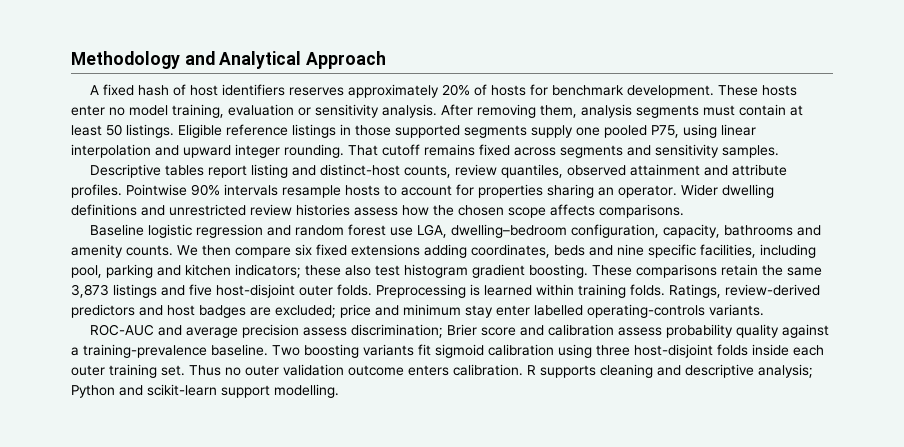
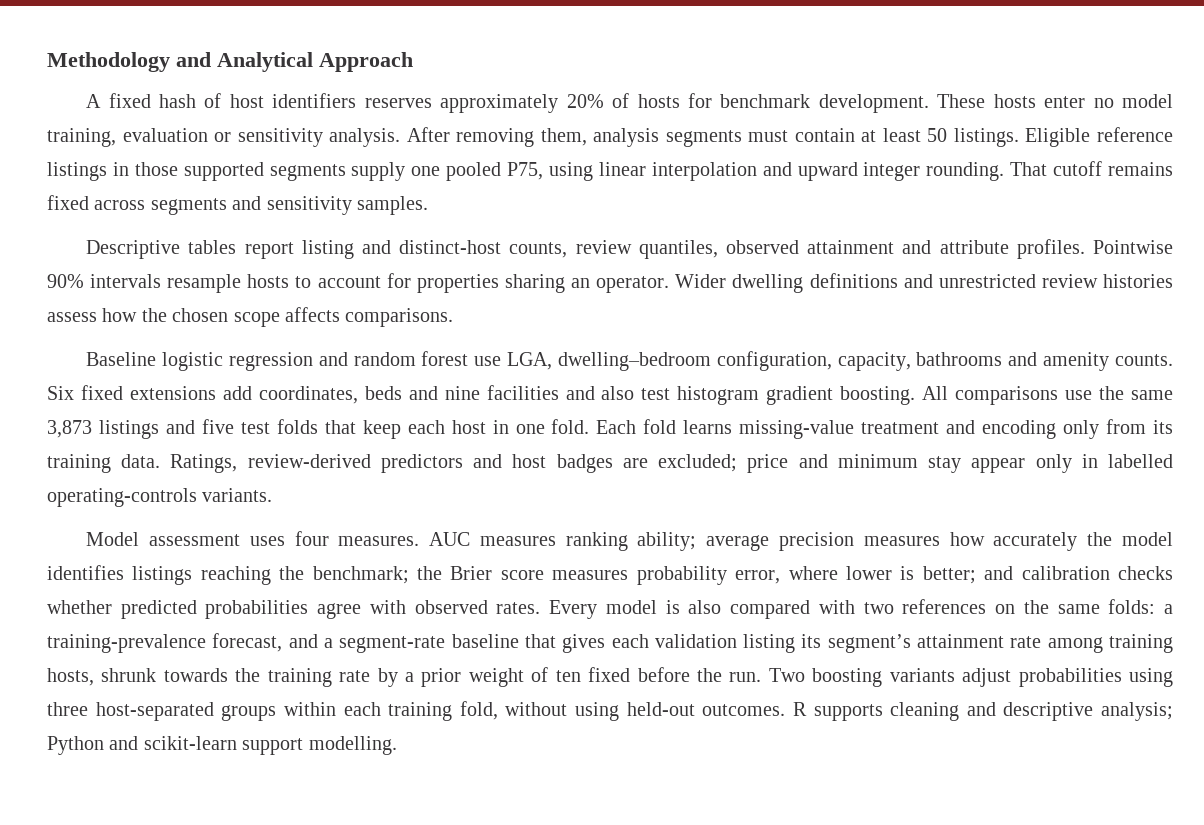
[177,244,312,258] We then compare six -> [47,386,74,400] Six
[424,244,467,258] adding -> [222,386,252,400] add
[648,244,816,258] [71,264,341,278] specific facilities, including pool, parking and kitchen indicators; these -> [486,385,595,400] facilities and
[592,264,758,278] These comparisons retain -> [922,386,1093,405] All comparisons use
[216,284,665,298] host-disjoint outer folds. Preprocessing is learned within training folds. -> [240,419,1174,439] [47,454,161,473] test folds that keep each host in one fold. Each fold learns missing-value treatment and encoding only from its training data.
[496,305,530,316] enter -> [971,454,1098,473] appear only in
[89,324,829,338] [71,344,824,358] [71,364,523,378] ROC-AUC and average precision assess discrimination; Brier score and calibration assess probability quality against a training-prevalence baseline. Two boosting variants fit sigmoid calibration using three host-disjoint folds inside each outer training set. Thus no outer validation outcome enters calibration. -> [86,531,1174,551] [47,565,1173,585] [47,599,1173,619] [47,633,1173,653] [47,667,1174,687] [47,701,786,721] Model assessment uses four measures. AUC measures ranking ability; average precision measures how accurately the model identifies listings reaching the benchmark; the Brier score measures probability error, where lower is better; and calibration checks whether predicted probabilities agree with observed rates. Every model is also compared with two references on the same folds: a training-prevalence forecast, and a segment-rate baseline that gives each validation listing its segment’s attainment rate among training hosts, shrunk towards the training rate by a prior weight of ten fixed before the run. Two boosting variants adjust probabilities using three host-separated groups within each training fold, without using held-out outcomes.

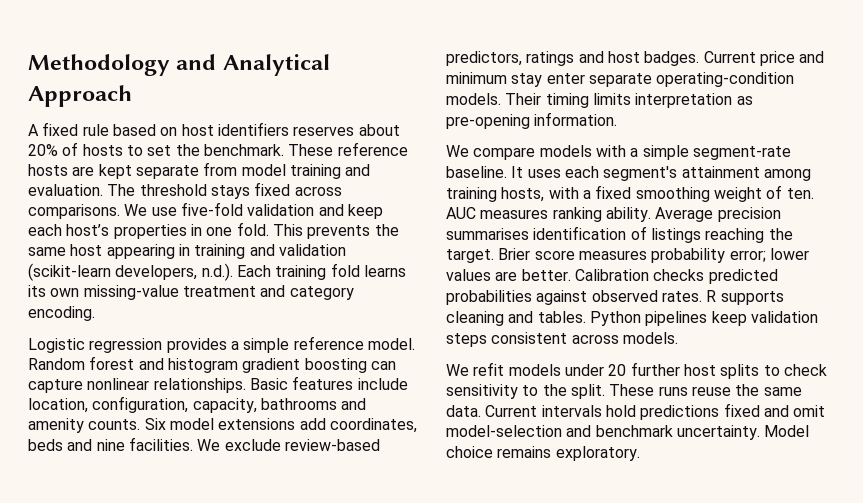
[159,93,222,108] hash of -> [82,124,178,136] rule based on
[440,94,559,113] approximately -> [358,124,400,136] about
[687,93,1173,113] [47,127,1173,147] [47,161,1174,181] [47,195,428,215] [86,239,1173,259] [47,273,1173,293] [47,307,454,327] [86,351,711,371] for benchmark development. These hosts enter no model training, evaluation or sensitivity analysis. After removing them, analysis segments must contain at least 50 listings. Eligible reference listings in those supported segments supply one pooled P75, using linear interpolation and upward integer rounding. That cutoff remains fixed across segments and sensitivity samples. // Descriptive tables report listing and distinct-host counts, review quantiles, observed attainment and attribute profiles. Pointwise 90% intervals resample hosts to account for properties sharing an operator. Wider dwelling definitions and unrestricted review histories assess how the chosen scope affects comparisons. // Baseline logistic regression and random forest use LGA, dwelling–bedroom -> [126,142,408,156] [28,162,371,179] [28,182,342,199] [28,202,383,219] [28,222,399,239] [28,244,346,259] [28,263,406,281] [28,285,354,300] [28,306,95,321] [28,336,415,353] [28,356,396,373] [28,376,408,393] [28,398,88,413] to set the benchmark. These reference hosts are kept separate from model training and evaluation. The threshold stays fixed across comparisons. We use five-fold validation and keep each host’s properties in one fold. This prevents the same host appearing in training and validation (scikit-learn developers, n.d.). Each training fold learns its own missing-value treatment and category encoding. // Logistic regression provides a simple reference model. Random forest and histogram gradient boosting can capture nonlinear relationships. Basic features include location,
[80,385,123,400] fixed -> [169,418,214,430] model
[486,385,1173,405] [47,419,1174,439] [47,454,1174,473] [47,488,273,507] [86,531,1174,551] [47,565,124,580] facilities and also test histogram gradient boosting. All comparisons use the same 3,873 listings and five test folds that keep each host in one fold. Each fold learns missing-value treatment and encoding only from its training data. Ratings, review-derived predictors and host badges are excluded; price and minimum stay appear only in labelled operating-controls variants. // Model assessment uses four measures. AUC measures ranking ability; average precision measures how accurately the model identifies -> [128,437,380,451] [446,51,825,66] [446,72,795,87] [446,93,753,108] [446,112,618,129] [446,145,791,160] [446,166,811,181] [446,185,814,202] [446,207,781,222] [446,226,647,240] facilities. We exclude review-based predictors, ratings and host badges. Current price and minimum stay enter separate operating-condition models. Their timing limits interpretation as pre-opening information. // We compare models with a simple segment-rate baseline. It uses each segment's attainment among training hosts, with a fixed smoothing weight of ten. AUC measures ranking ability. Average precision summarises identification of
[312,566,443,584] benchmark; the -> [446,249,494,263] target.
[735,566,1173,584] [47,599,1173,619] [47,633,1173,653] [47,667,1174,687] [47,701,1173,721] [47,736,397,755] error, where lower is better; and calibration checks whether predicted probabilities agree with observed rates. Every model is also compared with two references on the same folds: a training-prevalence forecast, and a segment-rate baseline that gives each validation listing its segment’s attainment rate among training hosts, shrunk towards the training rate by a prior weight of ten fixed before the run. Two boosting variants adjust probabilities using three host-separated groups within each training fold, without using held-out outcomes. R supports cleaning and descriptive analysis; Python and scikit-learn support modelling. -> [729,248,809,262] [446,269,778,284] [446,290,784,305] [446,311,818,326] [446,332,678,347] [446,362,827,379] [446,384,802,399] [446,403,826,420] [446,425,810,440] [446,446,640,461] error; lower values are better. Calibration checks predicted probabilities against observed rates. R supports cleaning and tables. Python pipelines keep validation steps consistent across models. // We refit models under 20 further host splits to check sensitivity to the split. These runs reuse the same data. Current intervals hold predictions fixed and omit model-selection and benchmark uncertainty. Model choice remains exploratory.

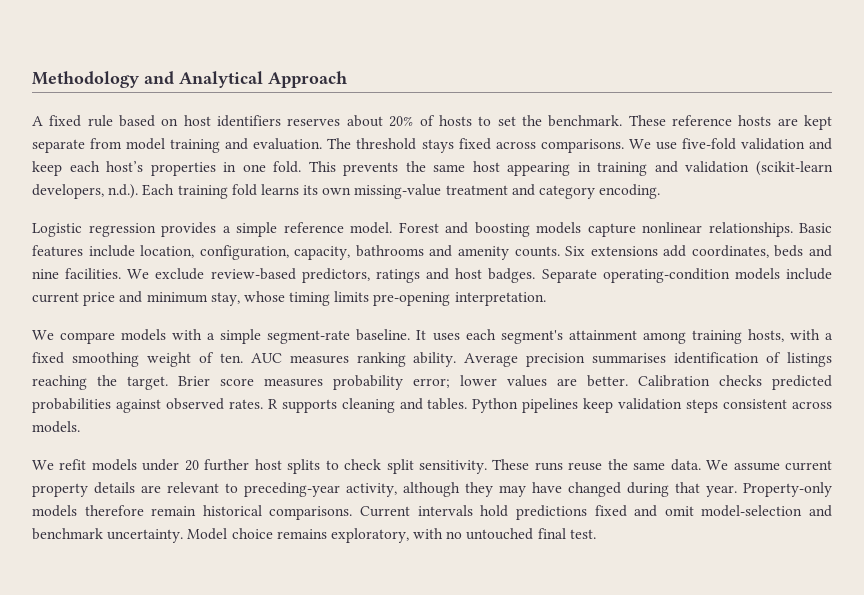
[28,356,396,373] Random forest and histogram gradient boosting can -> [398,222,581,237] Forest and boosting models
[169,418,214,430] model -> (586, 251) none
[703,51,825,66] [446,72,795,87] [446,93,753,108] [446,112,618,129] Current price and minimum stay enter separate operating-condition models. Their timing limits interpretation as pre-opening information. -> [541,268,832,283] [32,291,546,306] Separate operating-condition models include current price and minimum stay, whose timing limits pre-opening interpretation.
[446,384,605,399] sensitivity to the split. -> [386,459,487,474] split sensitivity.
(481, 411) none -> [706,460,833,471] [32,482,832,497] [32,505,353,520] We assume current property details are relevant to preceding-year activity, although they may have changed during that year. Property-only models therefore remain historical comparisons.
[555,446,640,461] exploratory. -> [330,528,596,543] exploratory, with no untouched final test.

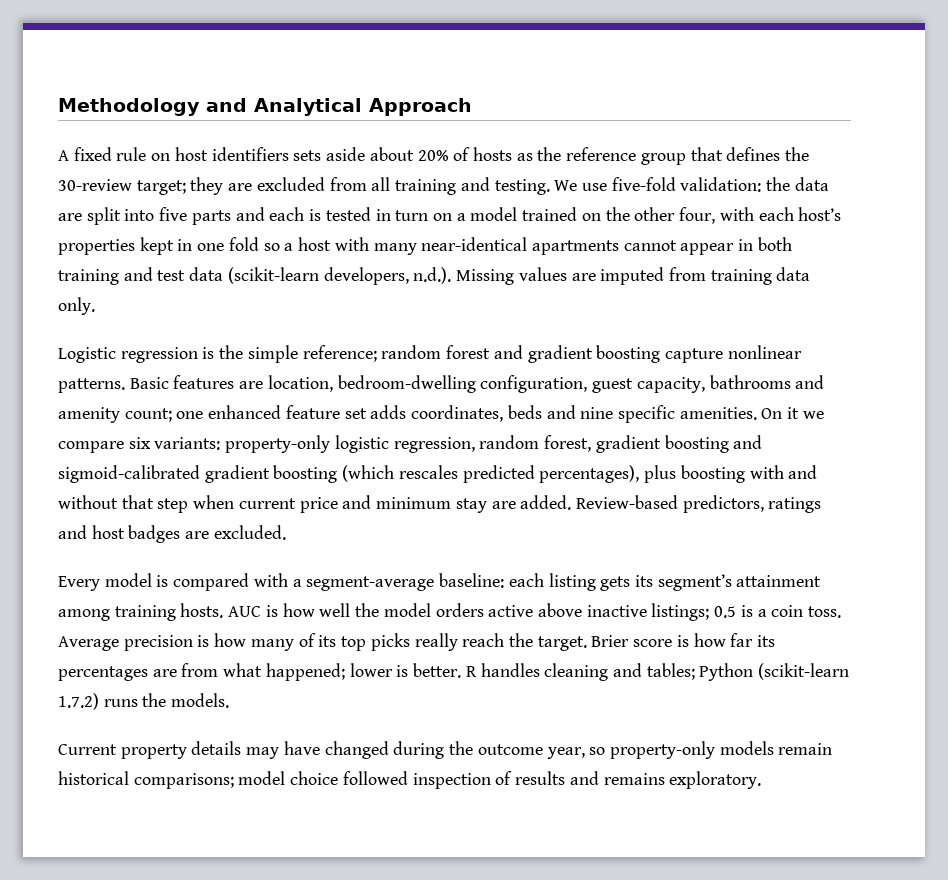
[119,115,156,127] based -> (147, 154) none
[287,118,341,126] reserves -> [293,147,366,161] sets aside
[478,115,833,130] [32,138,832,153] [32,161,62,176] to set the benchmark. These reference hosts are kept separate from model training and evaluation. The threshold stays fixed across comparisons. We use five-fold validation and keep -> [516,147,810,165] [58,177,829,195] [58,207,754,225] as the reference group that defines the 30-review target; they are excluded from all training and testing. We use five-fold validation: the data are split into five parts and each is tested in turn on a model trained on the other four, with
(216, 169) none -> [139,237,174,255] kept
[273,161,833,176] [32,184,661,199] [32,222,581,237] fold. This prevents the same host appearing in training and validation (scikit-learn developers, n.d.). Each training fold learns its own missing-value treatment and category encoding. // Logistic regression provides a simple reference model. Forest and boosting models -> [228,237,792,255] [58,267,811,285] [58,297,95,315] [58,345,661,363] fold so a host with many near-identical apartments cannot appear in both training and test data (scikit-learn developers, n.d.). Missing values are imputed from training data only. // Logistic regression is the simple reference; random forest and gradient boosting
[708,222,793,237] relationships. -> [58,378,125,393] patterns.
[88,245,832,260] [32,268,832,283] [32,291,546,306] [32,329,833,344] [32,352,833,367] [32,375,832,390] [32,398,832,413] [32,421,80,433] [32,459,833,474] [32,482,832,497] [32,505,833,520] [32,528,596,543] include location, configuration, capacity, bathrooms and amenity counts. Six extensions add coordinates, beds and nine facilities. We exclude review-based predictors, ratings and host badges. Separate operating-condition models include current price and minimum stay, whose timing limits pre-opening interpretation. // We compare models with a simple segment-rate baseline. It uses each segment's attainment among training hosts, with a fixed smoothing weight of ten. AUC measures ranking ability. Average precision summarises identification of listings reaching the target. Brier score measures probability error; lower values are better. Calibration checks predicted probabilities against observed rates. R supports cleaning and tables. Python pipelines keep validation steps consistent across models. // We refit models under 20 further host splits to check split sensitivity. These runs reuse the same data. We assume current property details are relevant to preceding-year activity, although they may have changed during that year. Property-only models therefore remain historical comparisons. Current intervals hold predictions fixed and omit model-selection and benchmark uncertainty. Model choice remains exploratory, with no untouched final test. -> [239,375,825,393] [58,405,824,423] [58,435,763,453] [58,465,818,483] [58,495,822,513] [58,525,286,543] [58,573,822,591] [58,603,842,621] [58,633,776,651] [58,663,850,681] [58,693,230,710] [58,741,833,759] [58,771,762,789] are location, bedroom-dwelling configuration, guest capacity, bathrooms and amenity count; one enhanced feature set adds coordinates, beds and nine specific amenities. On it we compare six variants: property-only logistic regression, random forest, gradient boosting and sigmoid-calibrated gradient boosting (which rescales predicted percentages), plus boosting with and without that step when current price and minimum stay are added. Review-based predictors, ratings and host badges are excluded. // Every model is compared with a segment-average baseline: each listing gets its segment’s attainment among training hosts. AUC is how well the model orders active above inactive listings; 0.5 is a coin toss. Average precision is how many of its top picks really reach the target. Brier score is how far its percentages are from what happened; lower is better. R handles cleaning and tables; Python (scikit-learn 1.7.2) runs the models. // Current property details may have changed during the outcome year, so property-only models remain historical comparisons; model choice followed inspection of results and remains exploratory.

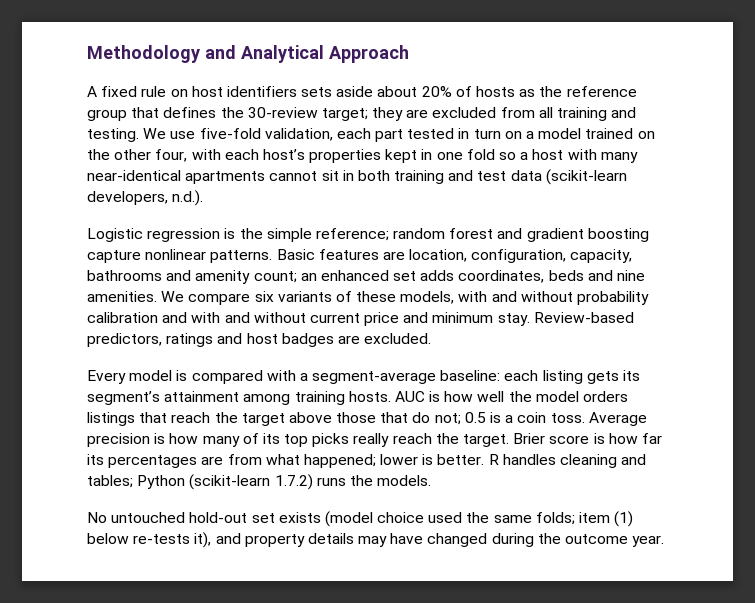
[680,177,829,192] [58,207,322,225] validation: the data are split into five parts and each is -> [264,128,404,142] validation, each part
[680,243,735,255] appear -> [321,170,339,181] sit
[456,267,811,285] [58,297,95,315] Missing values are imputed from training data only. -> (204, 198) none
[337,375,634,393] bedroom-dwelling configuration, guest -> [471,249,567,263] configuration,
[176,405,340,419] one enhanced feature -> [300,270,389,281] an enhanced
[617,405,824,423] [58,435,763,453] [58,465,818,483] [58,495,235,513] specific amenities. On it we compare six variants: property-only logistic regression, random forest, gradient boosting and sigmoid-calibrated gradient boosting (which rescales predicted percentages), plus boosting with and without that step when -> [87,291,650,305] [87,312,306,323] amenities. We compare six variants of these models, with and without probability calibration and with and without
[455,495,572,513] stay are added. -> [497,313,530,326] stay.
[488,603,710,621] active above inactive listings; -> [87,412,461,426] listings that reach the target above those that do not;
[58,744,117,755] Current -> [87,511,634,527] [87,532,241,548] No untouched hold-out set exists (model choice used the same folds; item (1) below re-tests it), and
[546,741,833,759] [58,771,762,789] year, so property-only models remain historical comparisons; model choice followed inspection of results and remains exploratory. -> [632,535,665,547] year.

